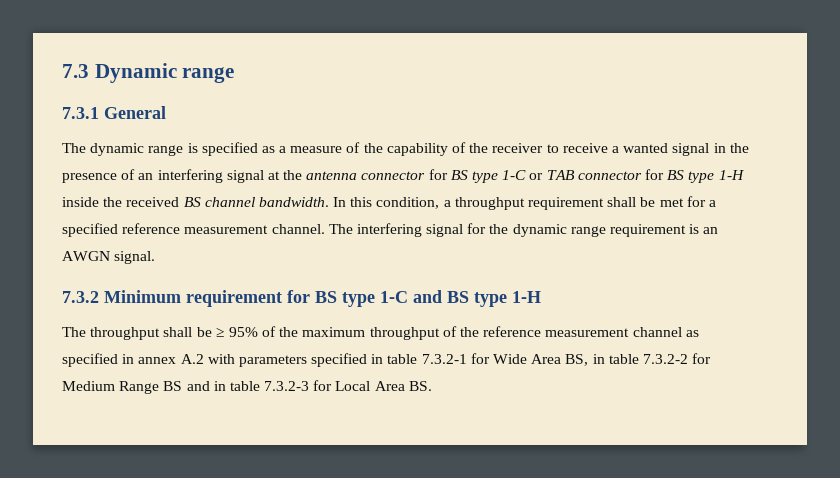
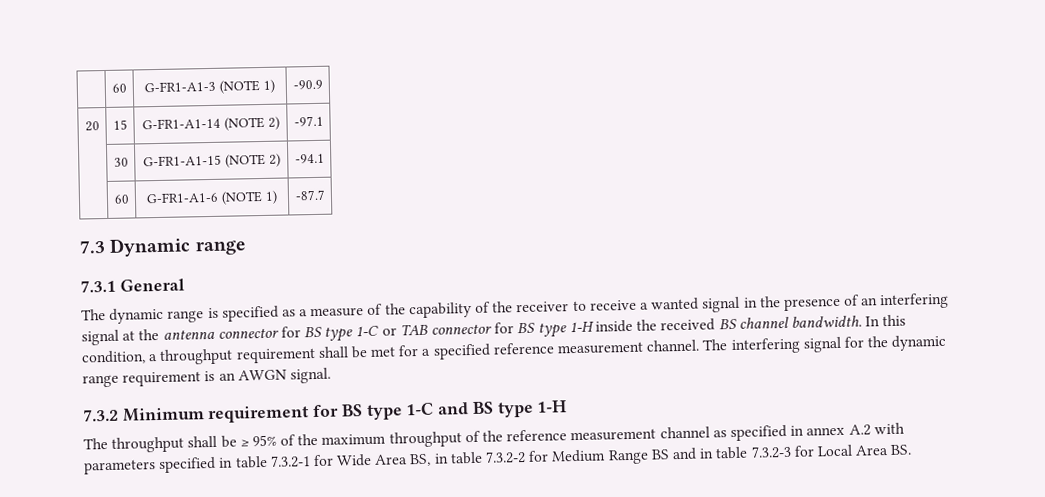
(62, 71) none -> [111,83,127,93] [144,79,275,94] [292,79,323,90] [84,121,100,132] [112,119,128,130] [141,116,280,131] [293,115,324,127] [113,157,129,167] [142,153,281,168] [294,153,325,164] [113,194,130,204] [146,190,278,205] [294,189,326,201] | 60 | G-FR1-A1-3 (NOTE 1) | -90.9 // 20 | 15 | G-FR1-A1-14 (NOTE 2) | -97.1 // | 30 | G-FR1-A1-15 (NOTE 2) | -94.1 // | 60 | G-FR1-A1-6 (NOTE 1) | -87.7 //

